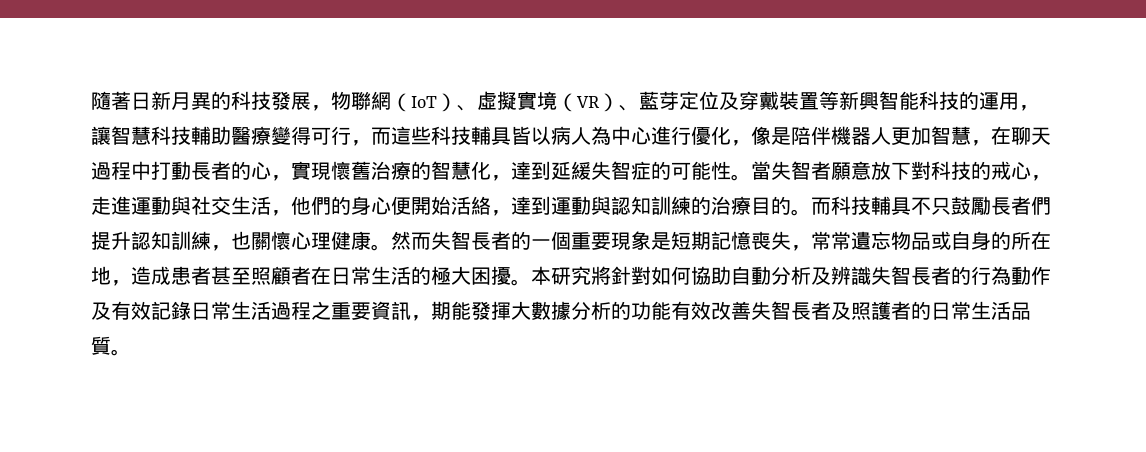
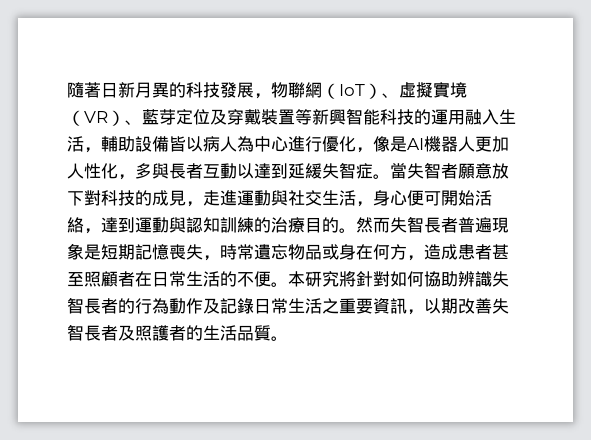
[1019,105,1039,111] [91,126,511,146] ，讓智慧科技輔助醫療變得可行，而這些科技輔具 -> [465,109,516,125] [67,136,169,153] 融入生活，輔助設備
[791,126,831,145] 陪伴 -> [407,138,424,150] AI
[931,126,1051,146] [91,161,511,181] 智慧，在聊天過程中打動長者的心，實現懷舊治療的智慧化， -> [67,163,254,180] 人性化，多與長者互動以
[651,161,731,180] 的可能性 -> (373, 171) none
[991,161,1031,180] 戒心 -> [152,190,186,206] 成見
[291,196,411,215] 他們的身心便 -> [373,190,441,206] 身心便可
[811,196,1051,215] [91,231,391,251] 而科技輔具不只鼓勵長者們提升認知訓練，也關懷心理健康。 -> (356, 230) none
[511,231,611,250] 的一個重要 -> [458,217,492,233] 普遍
[811,231,831,250] 常 -> [220,244,237,260] 時
[951,231,1051,250] [91,266,111,285] 自身的所在地 -> [339,244,407,260] 身在何方
[431,266,511,285] 極大困擾 -> [237,271,271,287] 不便
[731,266,831,285] 自動分析及 -> (458, 279) none
[111,301,151,320] 有效 -> (220, 306) none
[271,301,311,320] 過程 -> (322, 306) none
[431,301,711,320] 期能發揮大數據分析的功能有效 -> [424,298,458,314] 以期
[931,301,971,320] 日常 -> (203, 333) none

